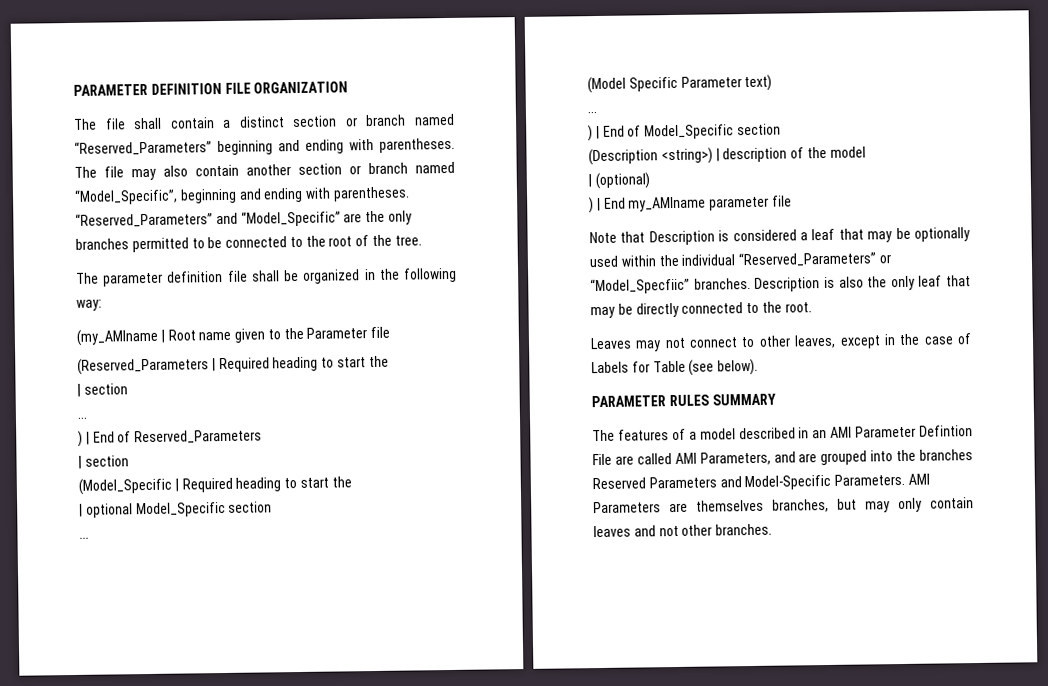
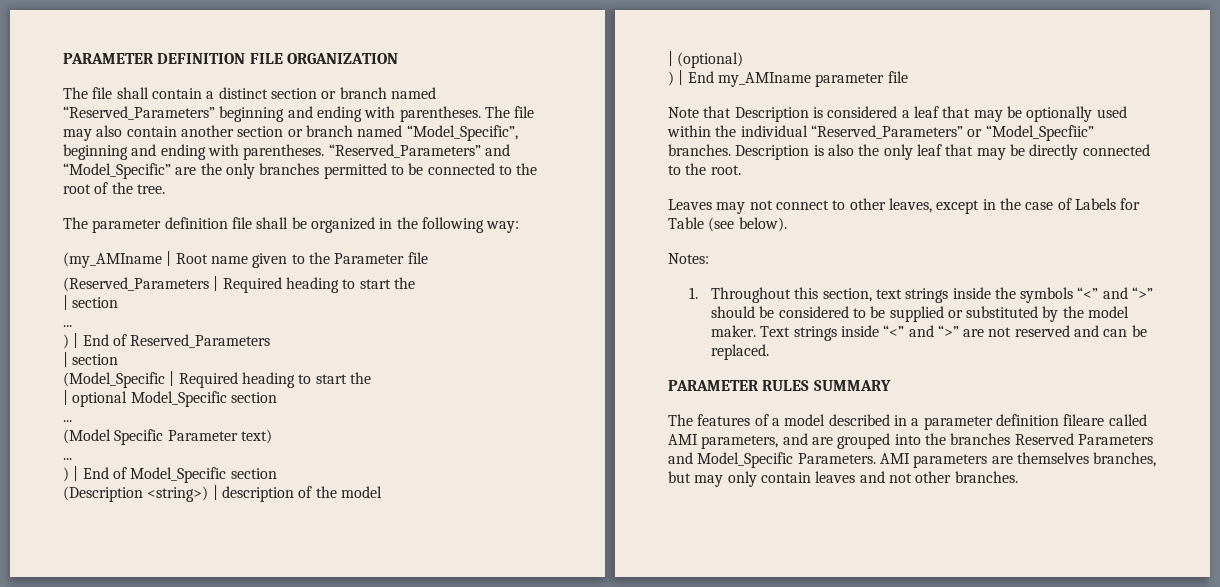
(759, 367) none -> [668,253,709,264] [689,287,1154,303] [710,306,1130,322] [710,325,1147,341] [710,344,769,360] // Notes: // 1. Throughout this section, text strings inside the symbols “<” and “>” should be considered to be supplied or substituted by the model maker. Text strings inside “<” and “>” are not reserved and can be replaced.
[812,425,973,439] [592,453,634,466] an AMI Parameter Defintion File are -> [911,414,1105,430] a parameter definition fileare
[699,451,771,466] Parameters, -> [701,435,779,449] parameters,
[744,474,832,491] Model-Specific -> [697,452,794,468] Model_Specific
[593,501,661,514] Parameters -> [913,454,988,468] parameters

